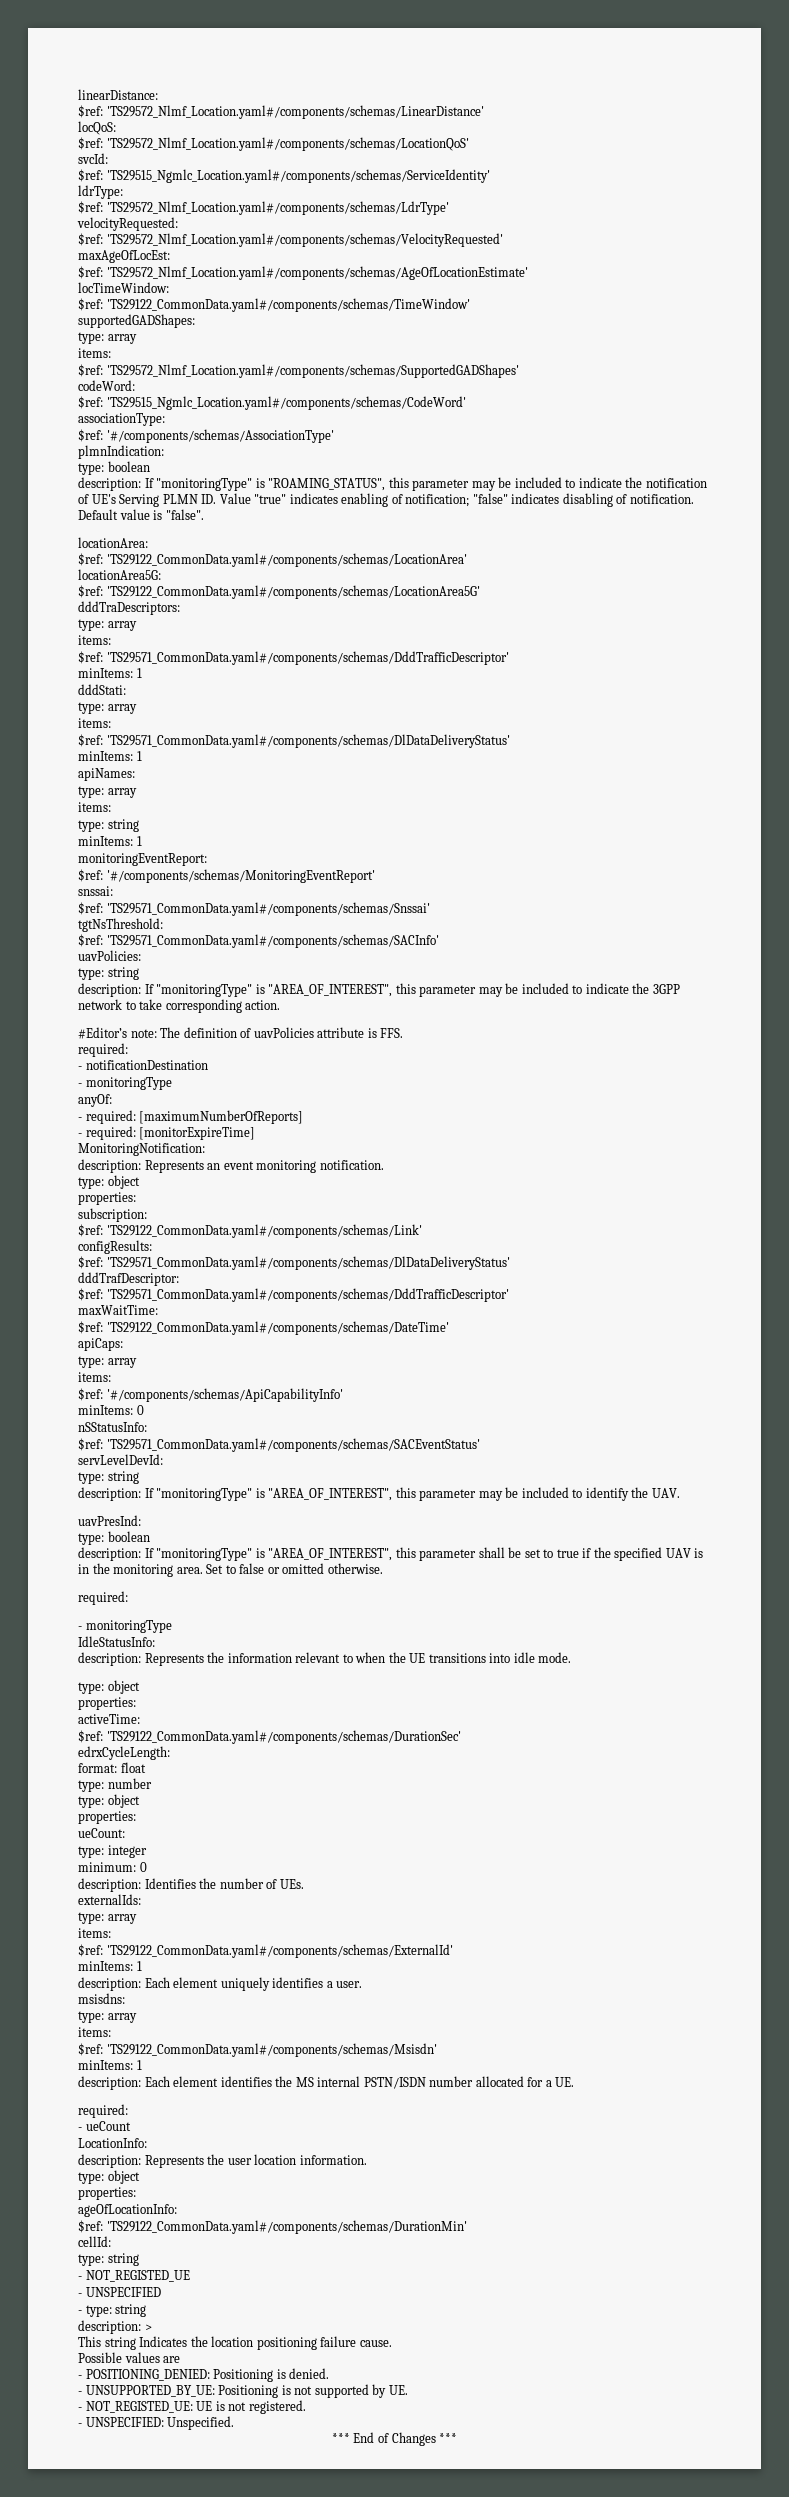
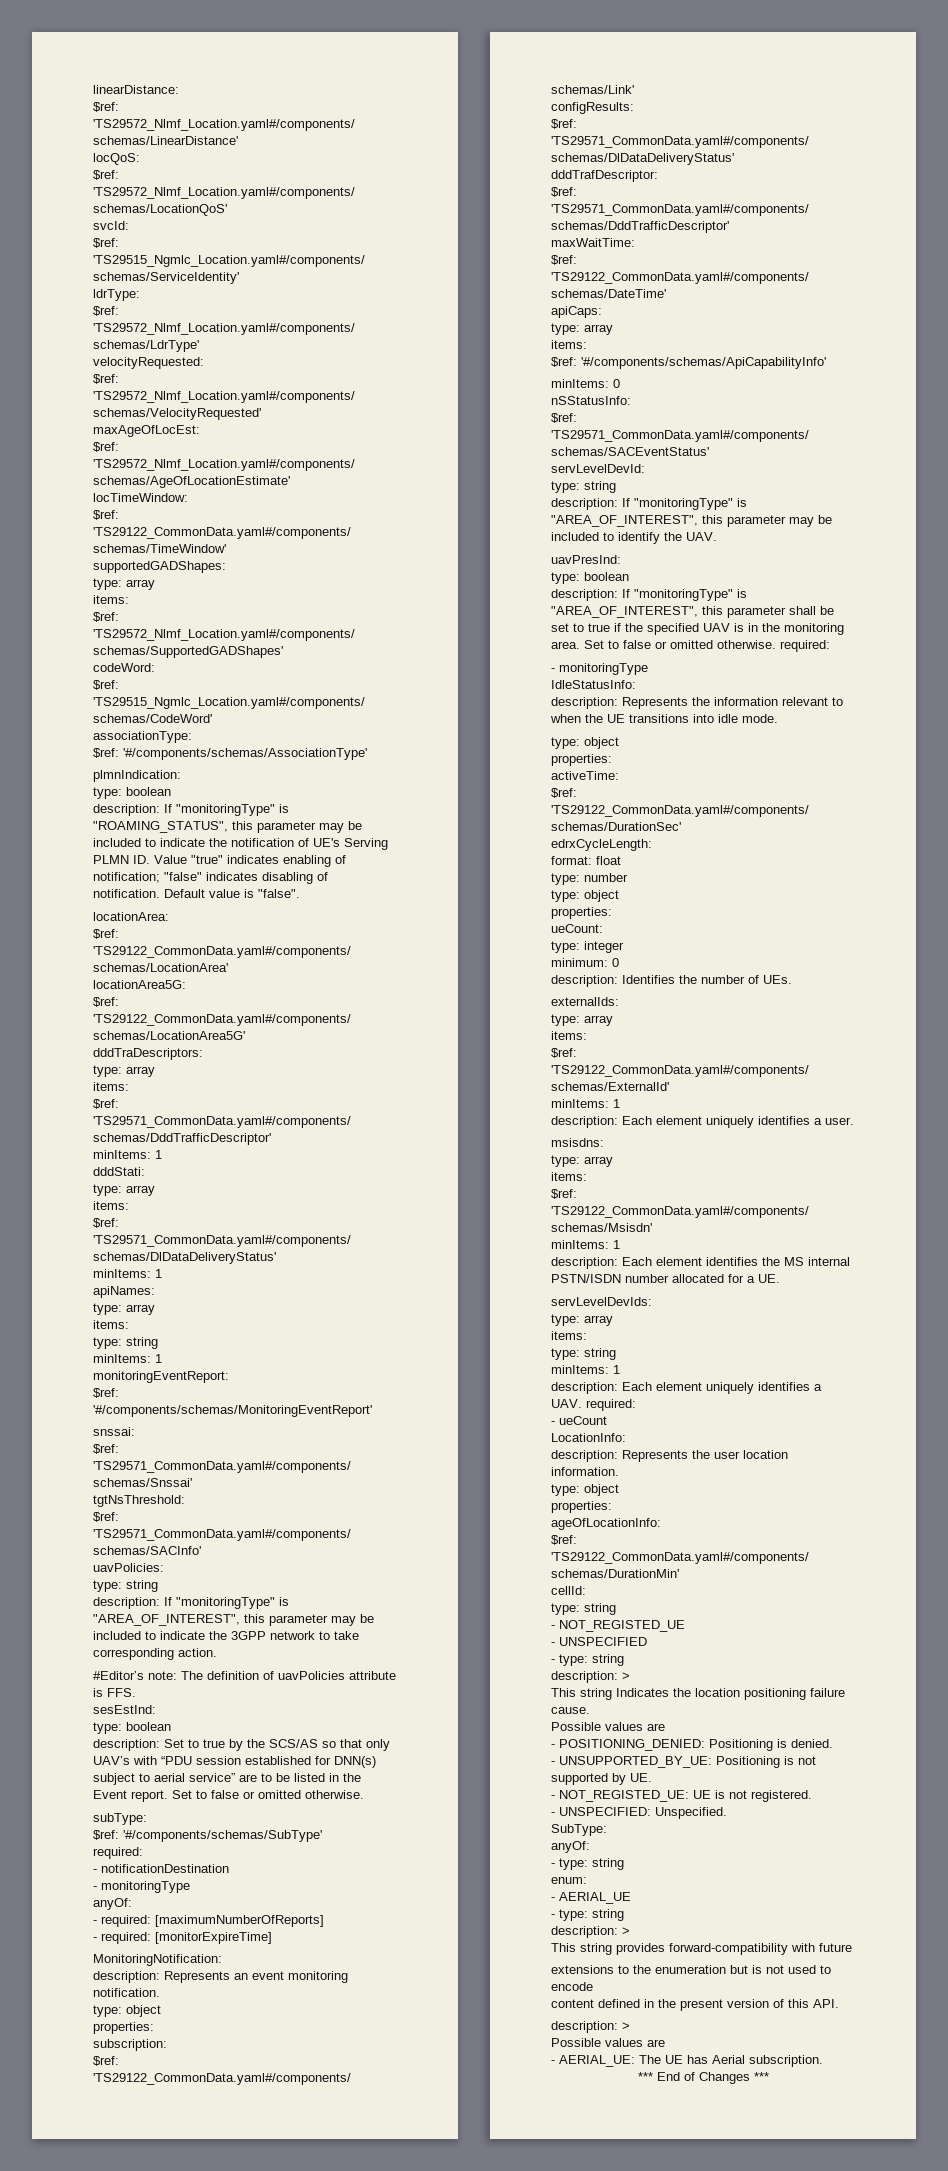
(404, 1033) none -> [93,1705,156,1714] [93,1722,171,1734] [93,1739,390,1751] [93,1756,376,1768] [93,1773,361,1785] [93,1790,364,1802] [93,1813,147,1825] [93,1830,322,1842] // sesEstInd: // type: boolean // description: Set to true by the SCS/AS so that only UAV’s with “PDU session established for DNN(s) subject to aerial service” are to be listed in the Event report. Set to false or omitted otherwise. // subType: // $ref: '#/components/schemas/SubType'
(383, 1568) // -> (776, 644) none
(575, 2082) none -> [551,1297,652,1306] [551,1314,613,1326] [551,1331,587,1340] [551,1348,616,1360] [551,1365,620,1374] [551,1382,822,1394] [551,1399,582,1408] servLevelDevIds: // type: array // items: // type: string // minItems: 1 // description: Each element uniquely identifies a UAV.
(235, 2423) none -> [551,1824,607,1836] [551,1841,590,1853] [551,1858,624,1870] [551,1877,587,1884] [551,1892,631,1904] [551,1909,624,1921] [551,1926,630,1938] [551,1943,852,1955] [551,1965,831,1974] [551,1982,593,1991] [551,1999,839,2011] [551,2021,630,2033] [551,2038,665,2047] [551,2055,823,2067] // SubType: // anyOf: // - type: string // enum: // - AERIAL_UE // - type: string // description: > // This string provides forward-compatibility with future // extensions to the enumeration but is not used to encode // content defined in the present version of this API. // description: > // Possible values are // - AERIAL_UE: The UE has Aerial subscription.

